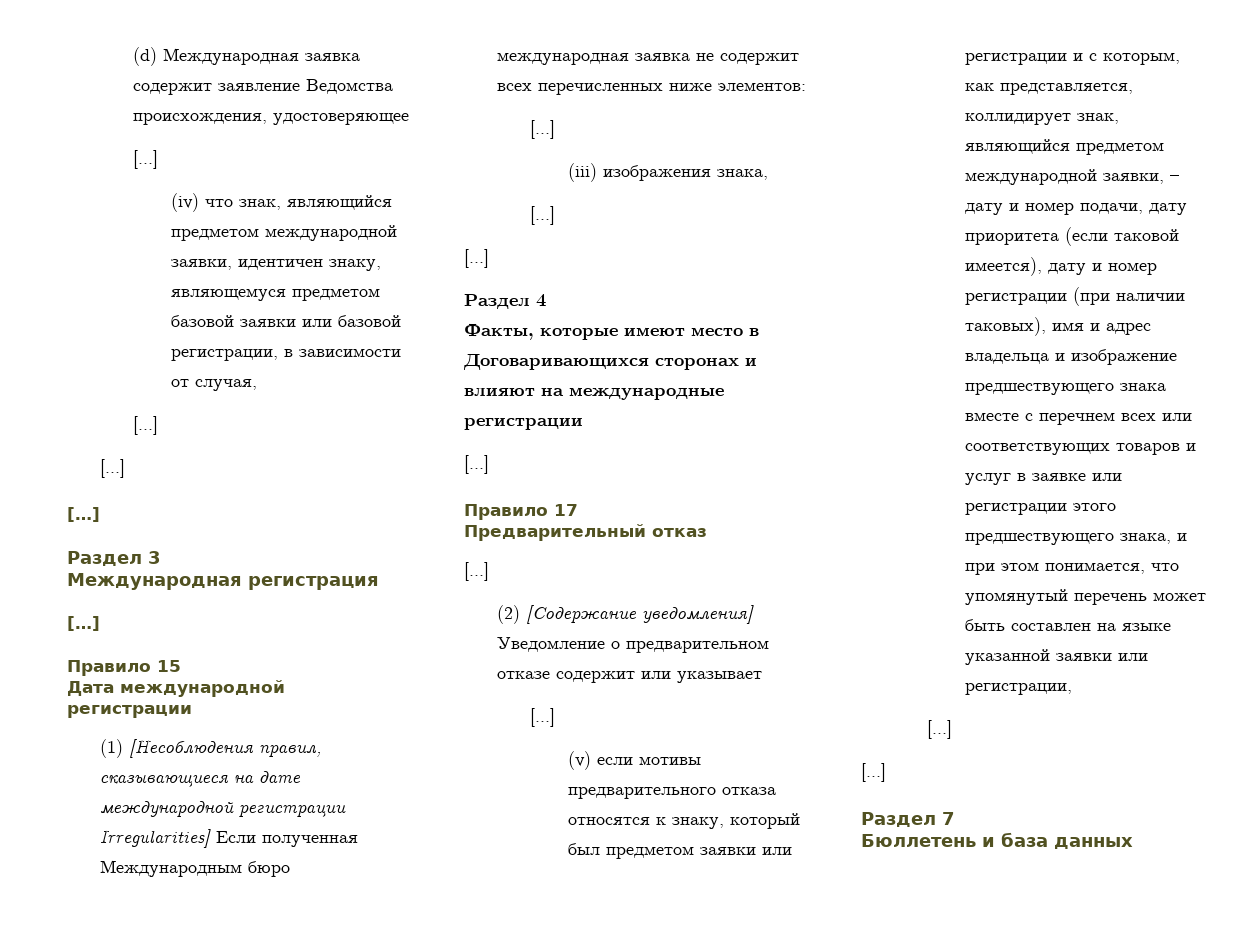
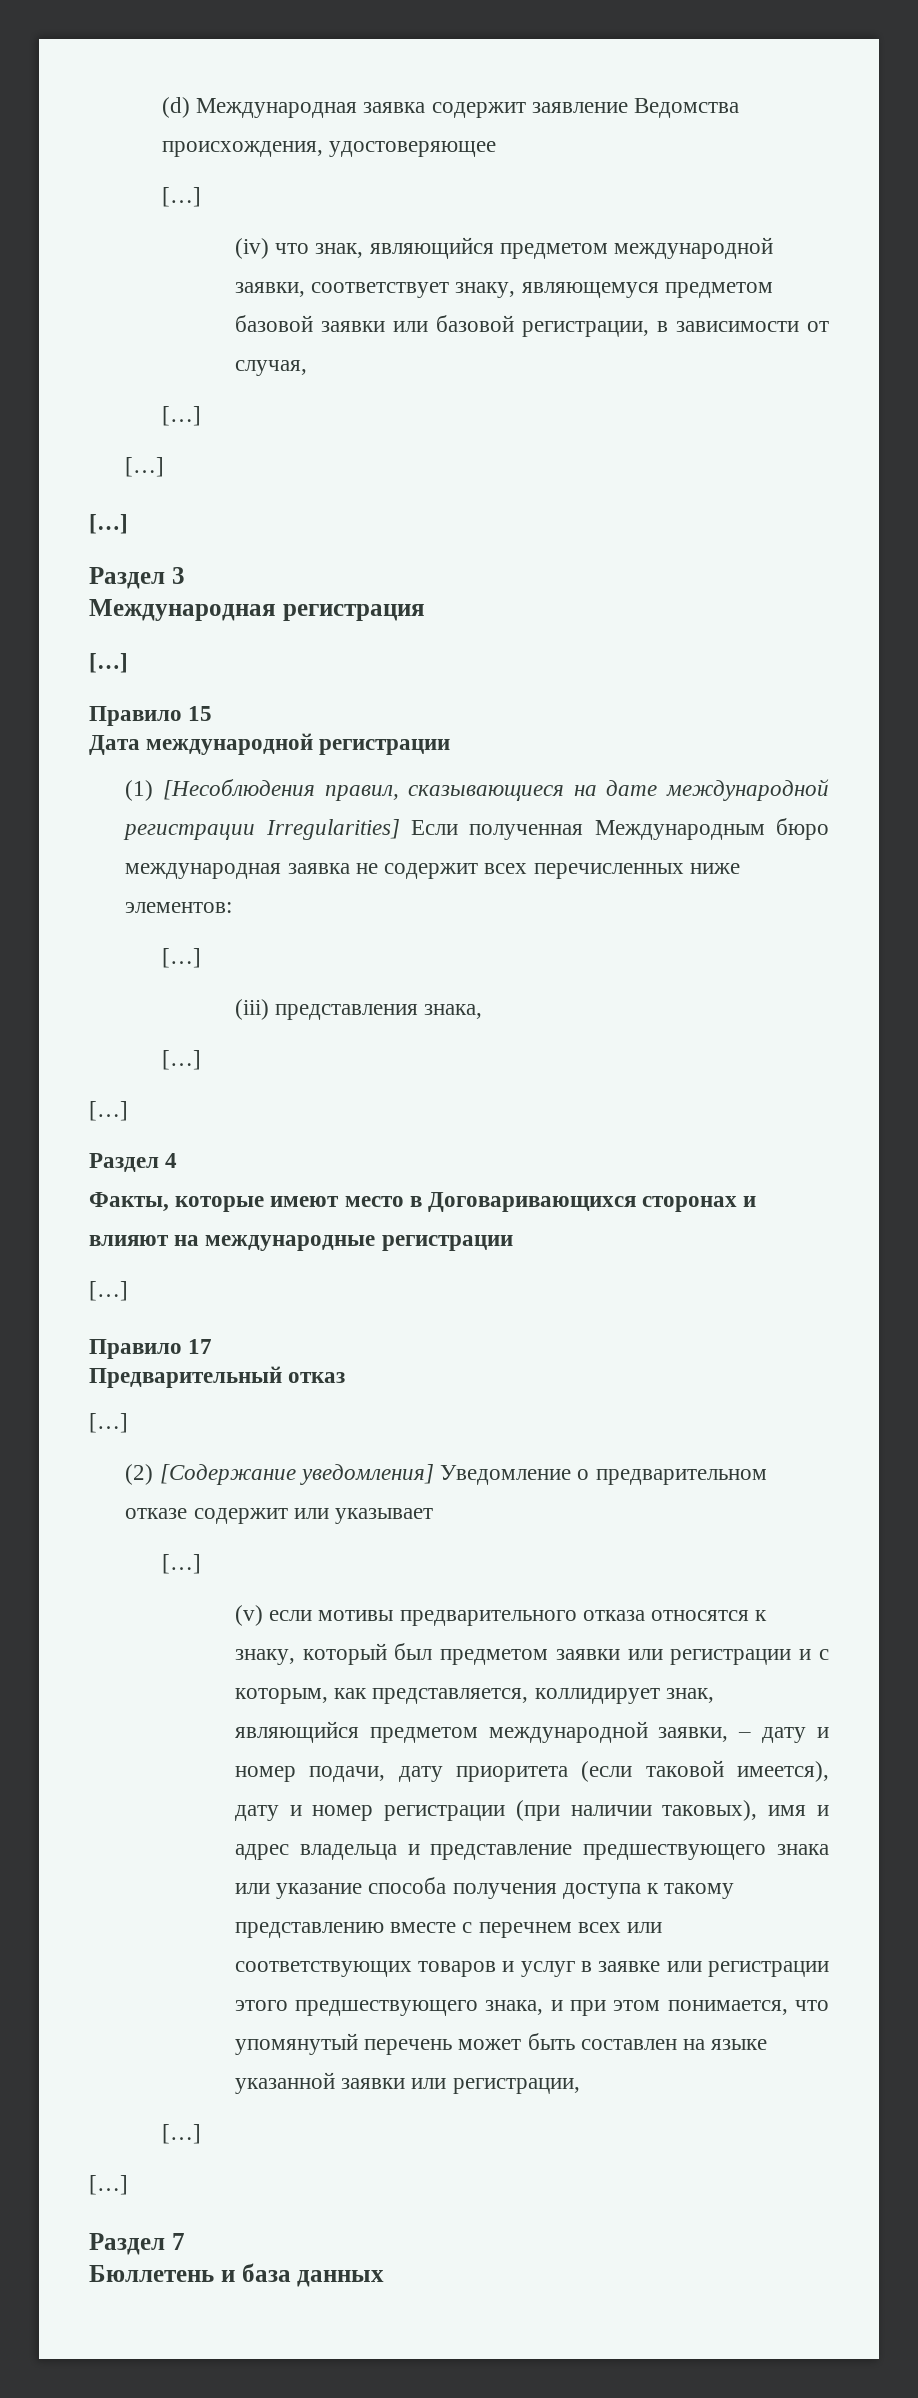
[238,259,324,270] идентичен -> [311,282,450,298] соответствует
[603,165,712,181] изображения -> [275,1004,419,1020] представления
[1071,349,1178,365] изображение -> [430,1844,573,1860] представление
(1167, 387) none -> [234,1877,735,1899] [234,1922,384,1938] или указание способа получения доступа к такому представлению

